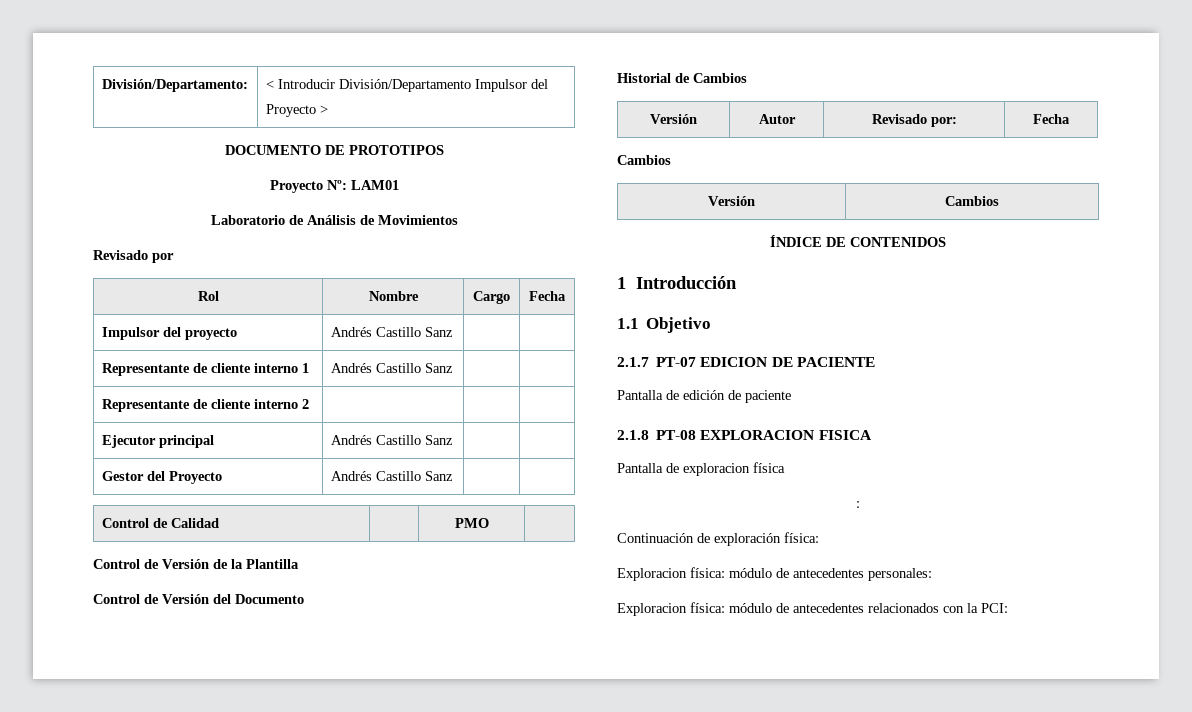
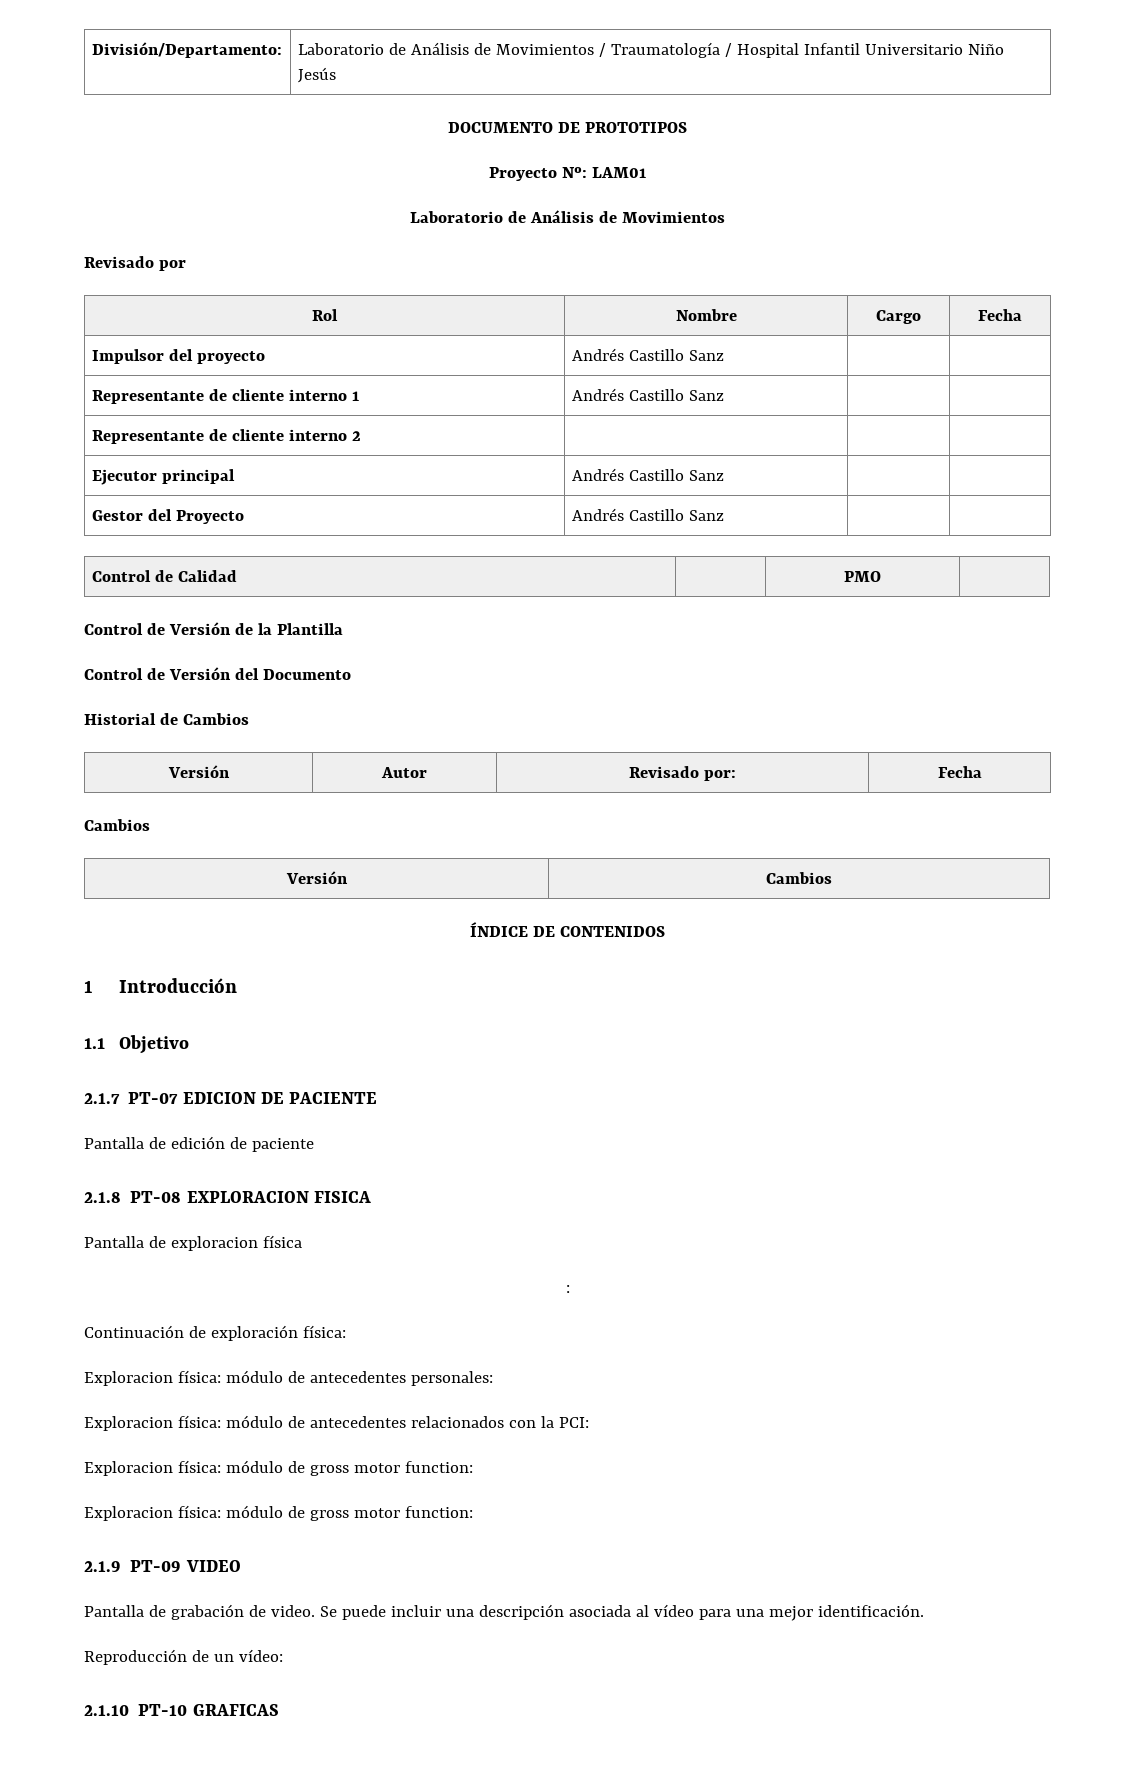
[265,79,548,92] [265,104,328,117] < Introducir División/Departamento Impulsor del Proyecto > -> [297,42,1004,58] [297,67,336,83] Laboratorio de Análisis de Movimientos / Traumatología / Hospital Infantil Universitario Niño Jesús
(1008, 608) none -> [84,1460,473,1476] [84,1505,473,1521] [84,1560,241,1572] [84,1604,924,1621] [84,1649,283,1665] [84,1704,279,1716] // Exploracion física: módulo de gross motor function: // Exploracion física: módulo de gross motor function: // 2.1.9 PT-09 VIDEO // Pantalla de grabación de video. Se puede incluir una descripción asociada al vídeo para una mejor identificación. // Reproducción de un vídeo: // 2.1.10 PT-10 GRAFICAS

